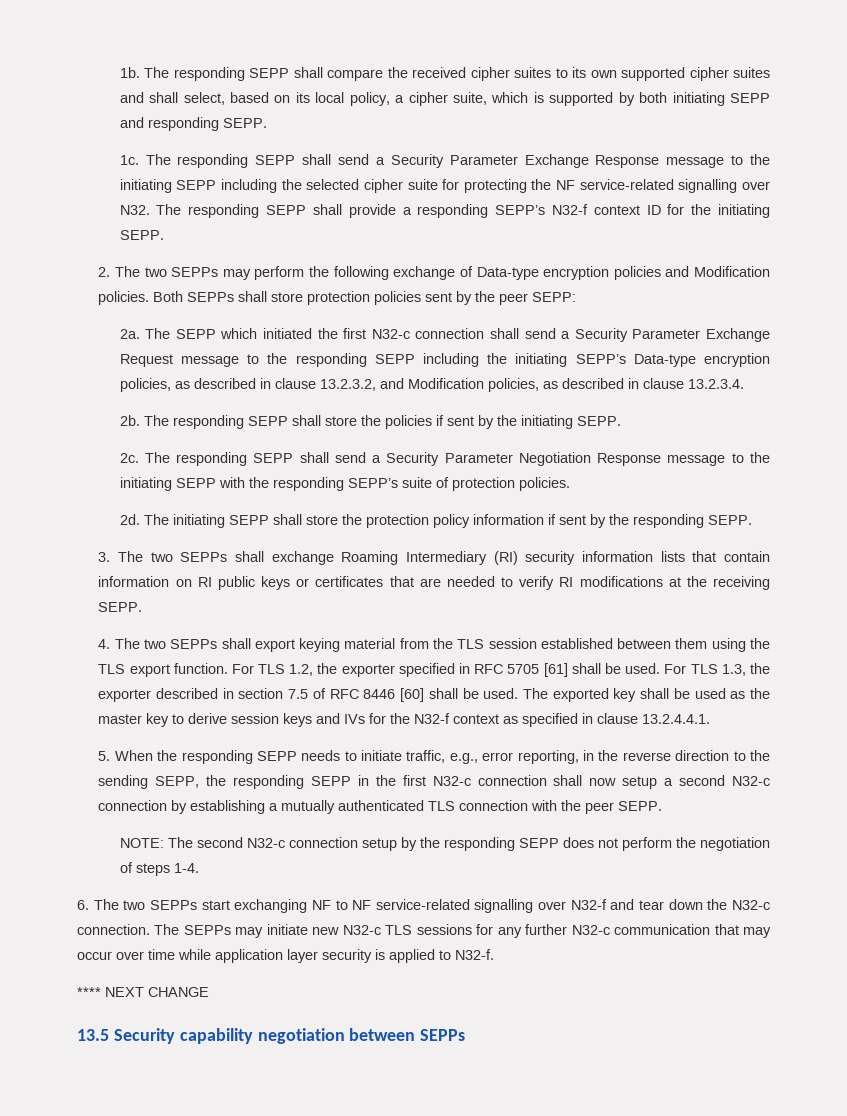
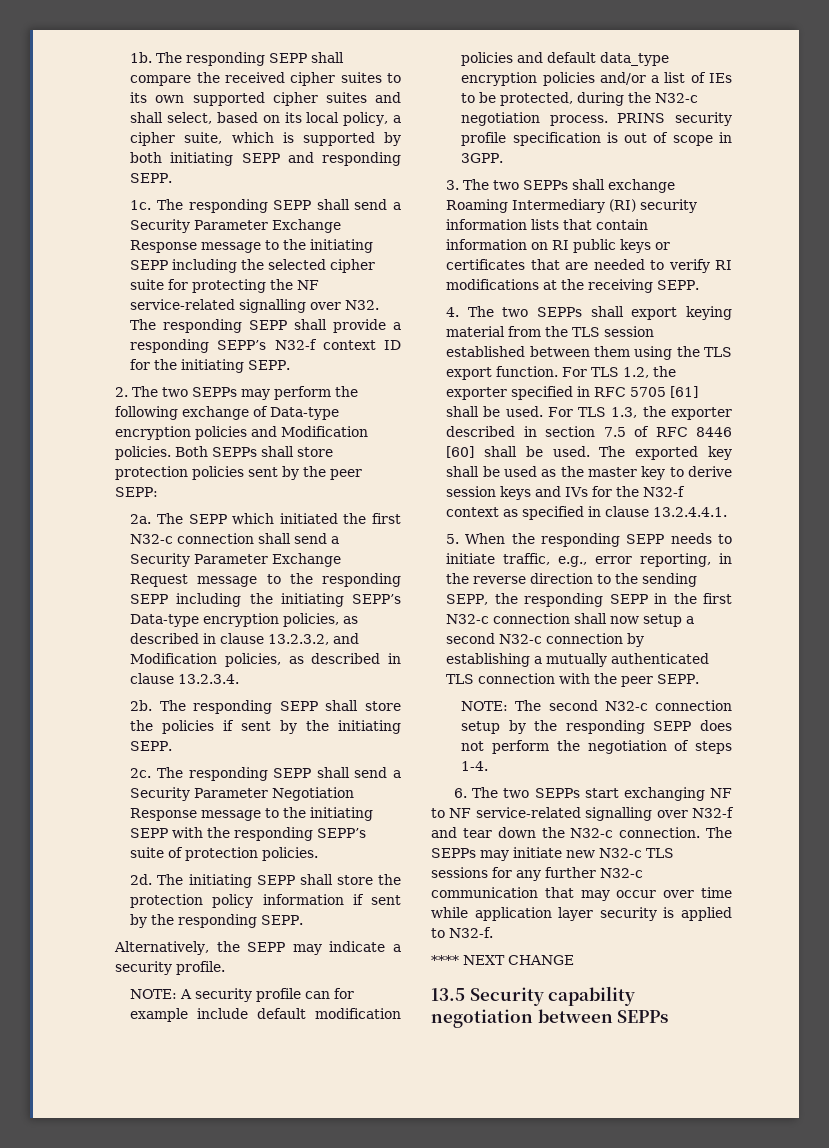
(752, 520) none -> [114,941,401,955] [115,961,226,975] [130,988,355,1002] [130,1008,401,1022] [461,52,670,66] [461,72,732,86] [461,92,699,106] [461,112,732,126] [461,132,732,146] [461,153,504,163] // Alternatively, the SEPP may indicate a security profile. // NOTE: A security profile can for example include default modification policies and default data_type encryption policies and/or a list of IEs to be protected, during the N32-c negotiation process. PRINS security profile specification is out of scope in 3GPP.

